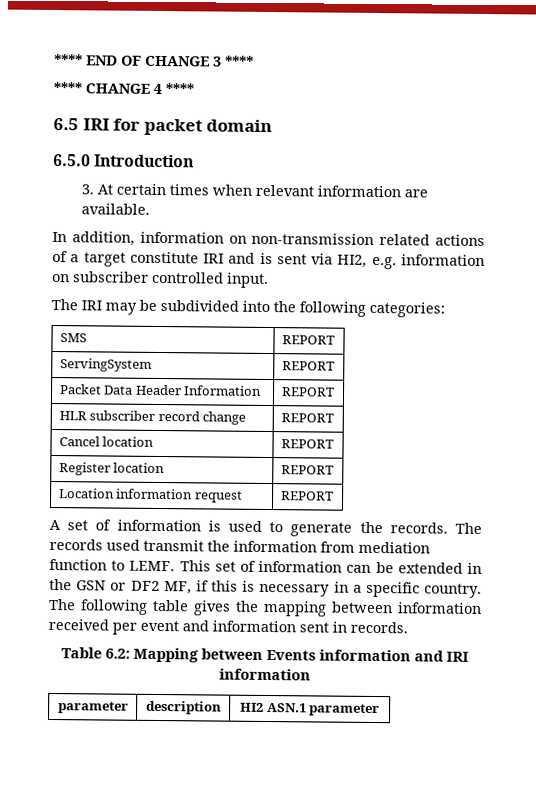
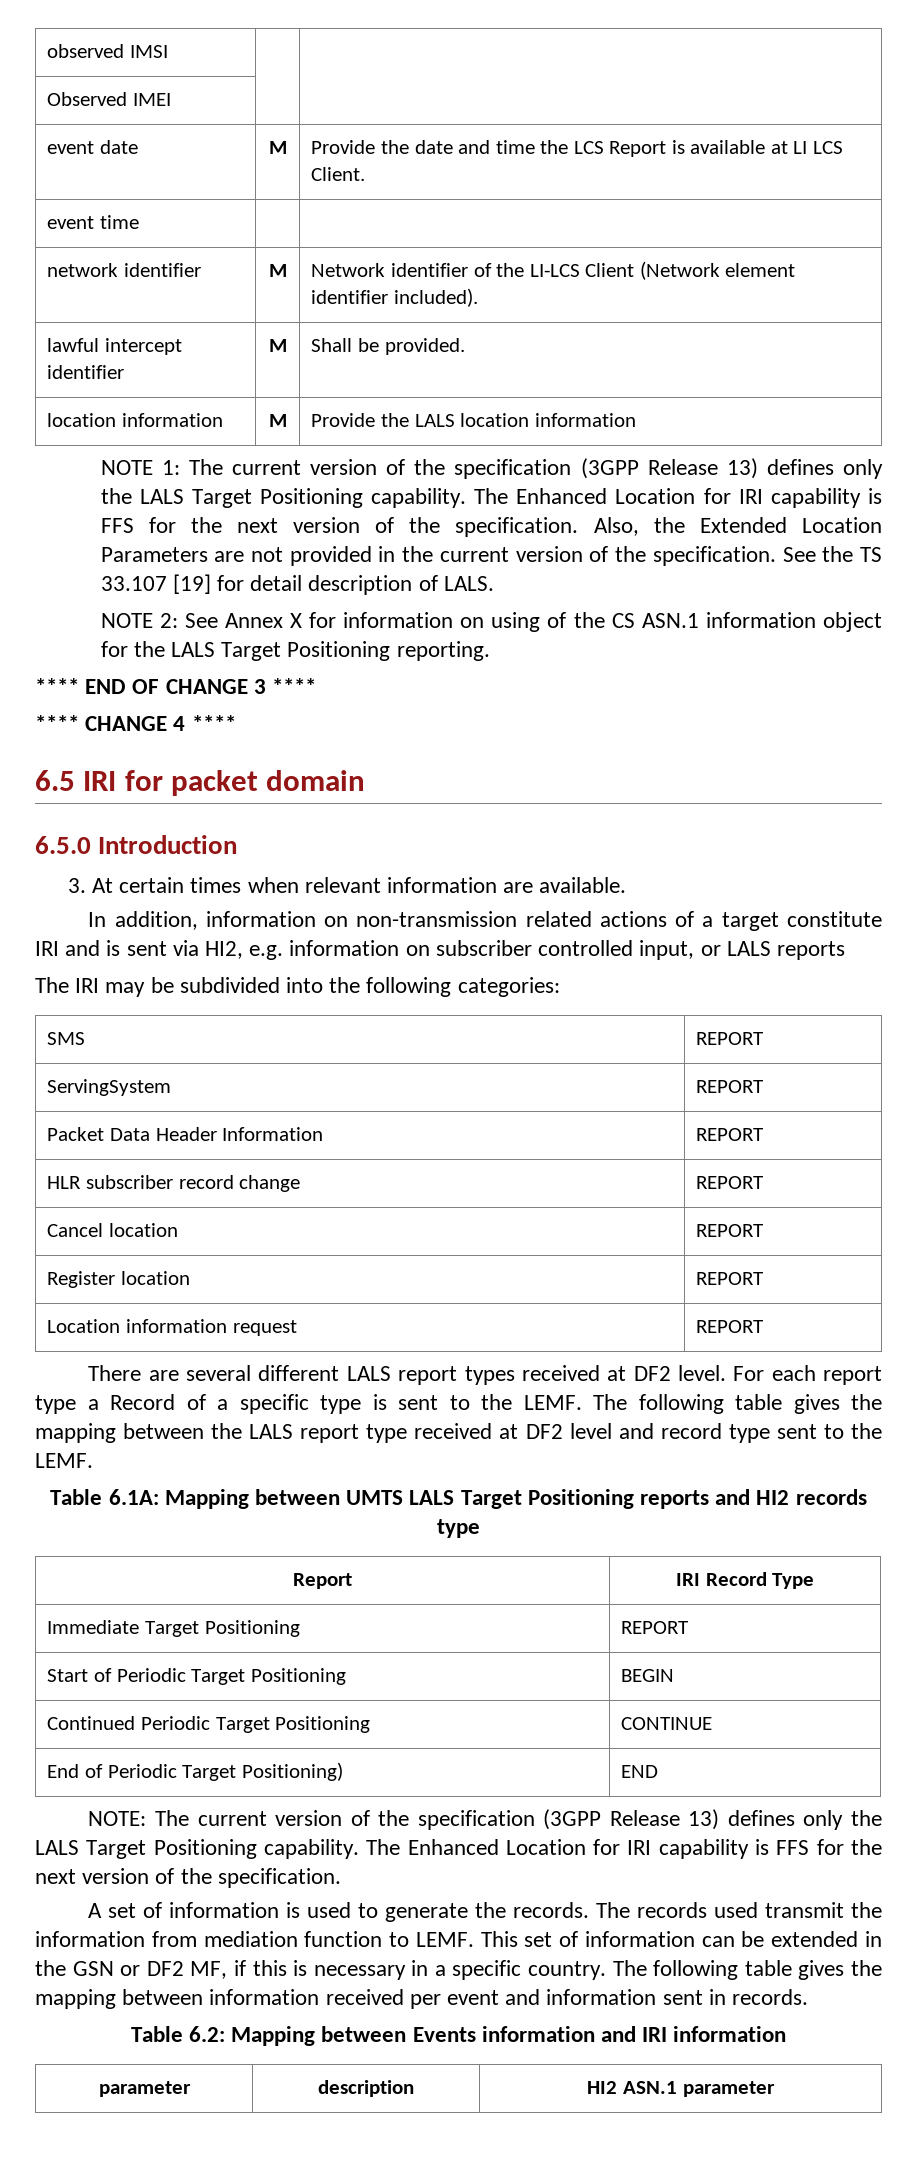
(54, 60) none -> [47,44,168,58] [47,92,171,106] [47,140,138,154] [268,141,287,154] [311,140,843,157] [311,167,366,181] [47,215,139,229] [47,263,201,277] [268,264,287,277] [311,261,796,280] [311,288,478,307] [47,338,182,355] [47,365,125,379] [268,339,287,352] [311,338,465,355] [47,413,223,427] [268,414,287,427] [311,413,636,427] [100,458,883,479] [100,488,883,508] [100,517,883,537] [100,546,883,566] [100,574,494,595] [100,612,883,632] [100,641,490,661] observed IMSI | | // Observed IMEI | | // event date | M | Provide the date and time the LCS Report is available at LI LCS Client. // event time | | // network identifier | M | Network identifier of the LI-LCS Client (Network element identifier included). // lawful intercept identifier | M | Shall be provided. // location information | M | Provide the LALS location information // NOTE 1: The current version of the specification (3GPP Release 13) defines only the LALS Target Positioning capability. The Enhanced Location for IRI capability is FFS for the next version of the specification. Also, the Extended Location Parameters are not provided in the current version of the specification. See the TS 33.107 [19] for detail description of LALS. // NOTE 2: See Annex X for information on using of the CS ASN.1 information object for the LALS Target Positioning reporting. //
[227,272,269,288] input. -> [639,940,845,960] input, or LALS reports
(334, 496) none -> [88,1365,882,1385] [35,1394,882,1414] [35,1423,882,1443] [35,1453,93,1468] [50,1489,867,1509] [437,1519,480,1538] [293,1573,352,1589] [675,1572,815,1589] [47,1620,300,1637] [621,1621,689,1634] [47,1668,346,1685] [621,1669,675,1682] [47,1716,371,1733] [621,1717,713,1730] [47,1762,343,1781] [621,1765,659,1778] [88,1809,883,1830] [35,1839,882,1859] [35,1868,341,1888] // There are several different LALS report types received at DF2 level. For each report type a Record of a specific type is sent to the LEMF. The following table gives the mapping between the LALS report type received at DF2 level and record type sent to the LEMF. // Table 6.1A: Mapping between UMTS LALS Target Positioning reports and HI2 records type // Report | IRI Record Type // Immediate Target Positioning | REPORT // Start of Periodic Target Positioning | BEGIN // Continued Periodic Target Positioning | CONTINUE // End of Periodic Target Positioning) | END // NOTE: The current version of the specification (3GPP Release 13) defines only the LALS Target Positioning capability. The Enhanced Location for IRI capability is FFS for the next version of the specification.

